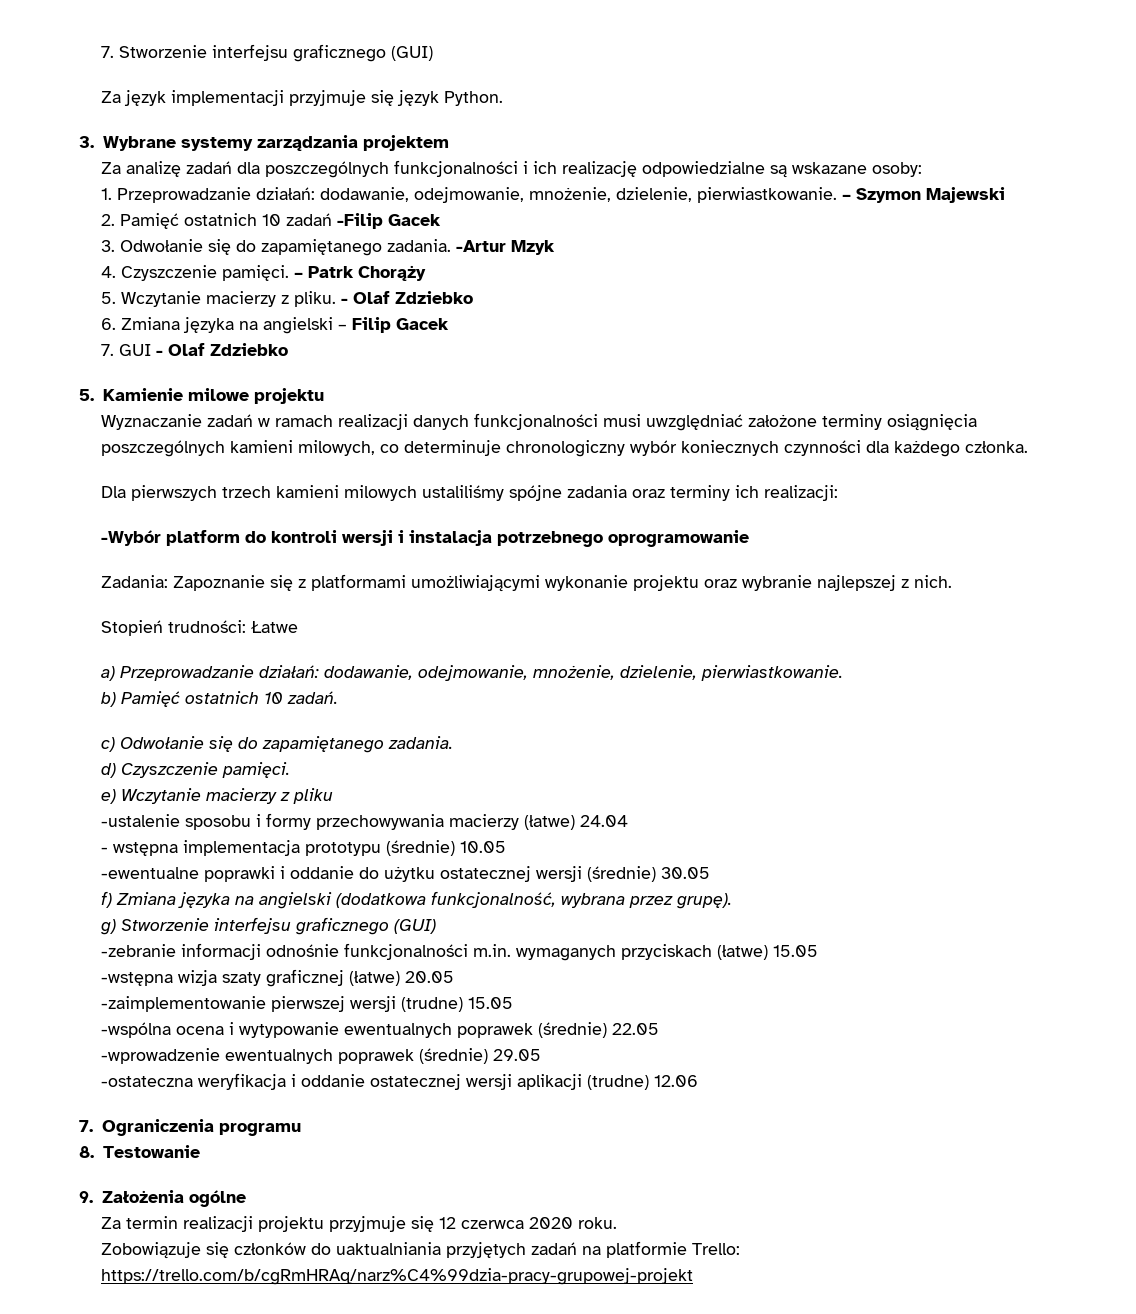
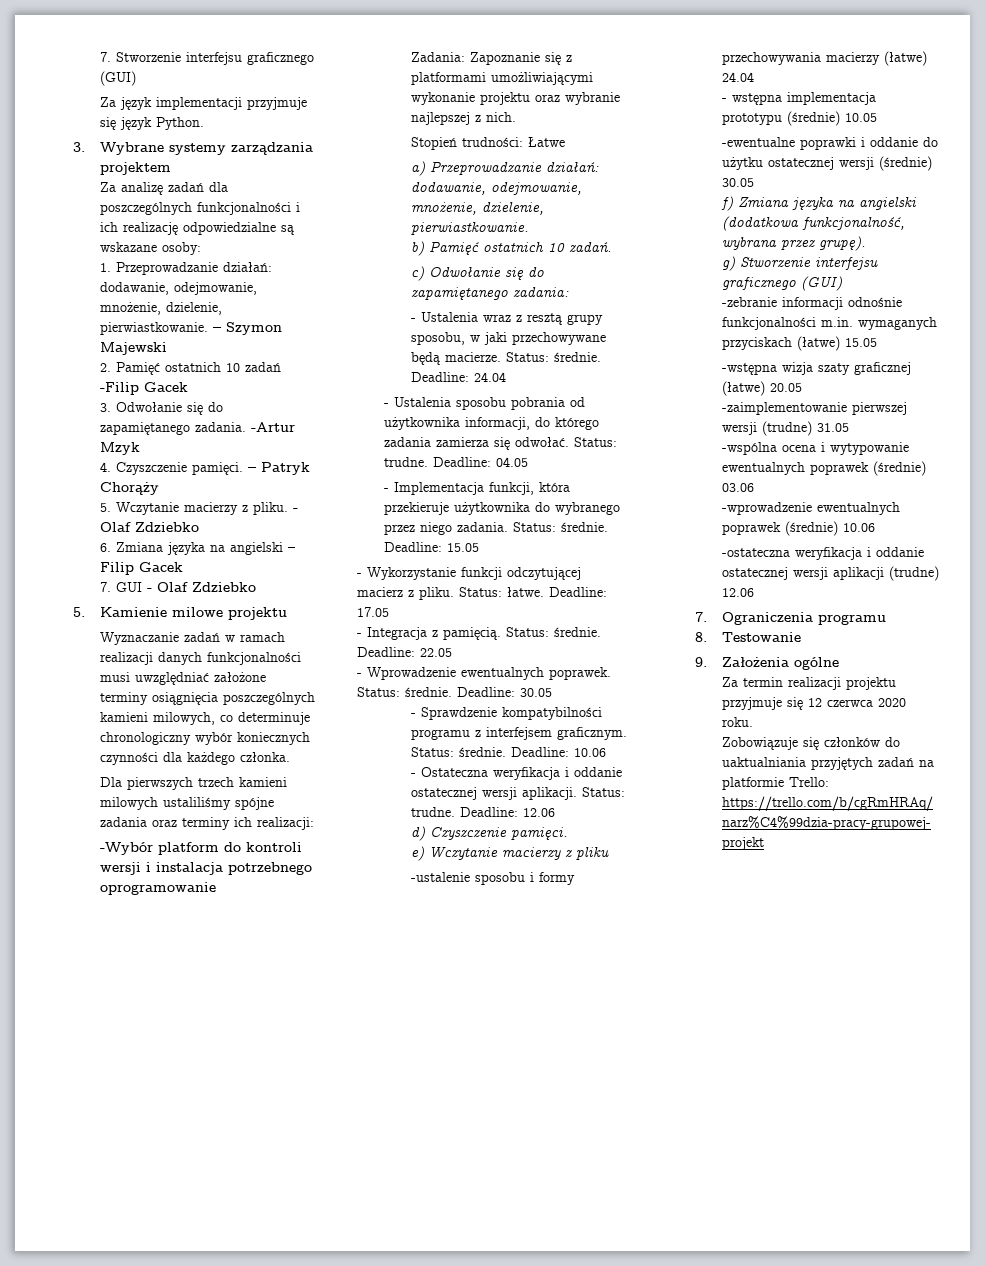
[307,266,354,278] Patrk -> [260,462,310,475] Patryk
[387,736,453,749] zadania. -> [512,287,569,298] [410,312,603,325] [410,332,606,345] [410,352,601,365] [410,372,506,382] [383,397,585,410] [383,417,599,430] [383,437,617,450] [383,457,528,467] [383,482,570,495] [383,502,620,515] [383,522,608,535] [383,542,479,552] [357,567,581,580] [357,587,607,600] [357,607,389,617] [357,627,601,640] [357,647,452,657] [357,667,611,680] [357,687,552,697] [410,707,602,720] [410,727,627,740] [410,747,606,757] [410,767,622,780] [410,787,625,800] [410,807,555,817] zadania: // - Ustalenia wraz z resztą grupy sposobu, w jaki przechowywane będą macierze. Status: średnie. Deadline: 24.04 // - Ustalenia sposobu pobrania od użytkownika informacji, do którego zadania zamierza się odwołać. Status: trudne. Deadline: 04.05 // - Implementacja funkcji, która przekieruje użytkownika do wybranego przez niego zadania. Status: średnie. Deadline: 15.05 // - Wykorzystanie funkcji odczytującej macierz z pliku. Status: łatwe. Deadline: 17.05 // - Integracja z pamięcią. Status: średnie. Deadline: 22.05 // - Wprowadzenie ewentualnych poprawek. Status: średnie. Deadline: 30.05 // - Sprawdzenie kompatybilności programu z interfejsem graficznym. Status: średnie. Deadline: 10.06 // - Ostateczna weryfikacja i oddanie ostatecznej wersji aplikacji. Status: trudne. Deadline: 12.06
[467,997,513,1009] 15.05 -> [816,423,849,432] 31.05
[611,1023,659,1035] 22.05 -> [721,483,754,492] 03.06
[492,1049,541,1061] 29.05 -> [842,523,875,532] 10.06

